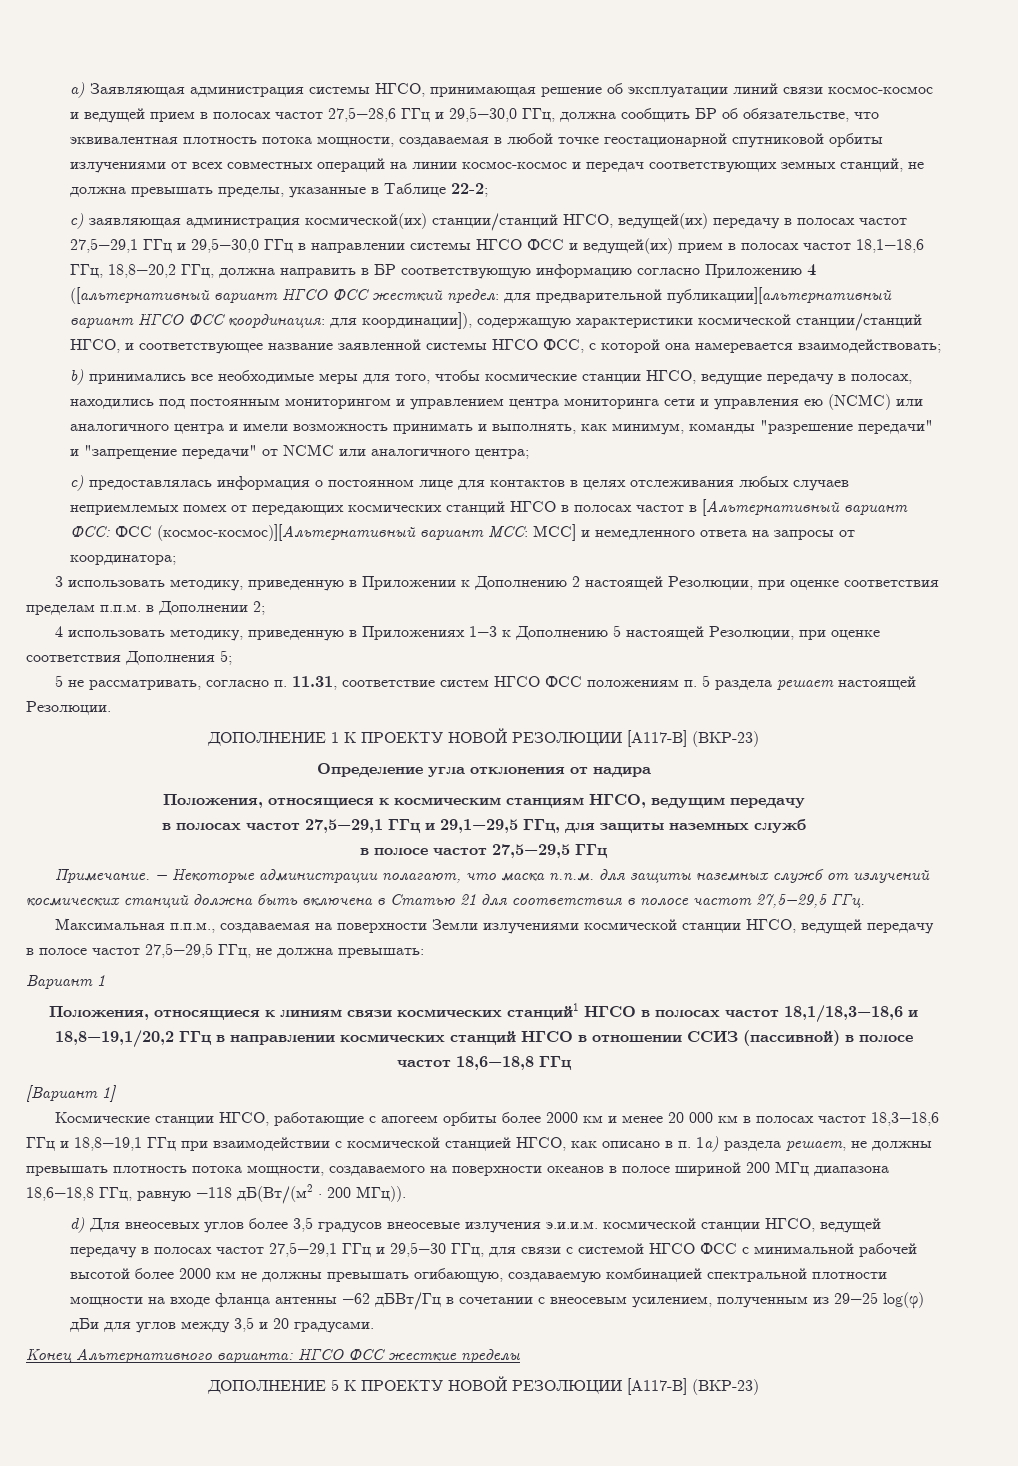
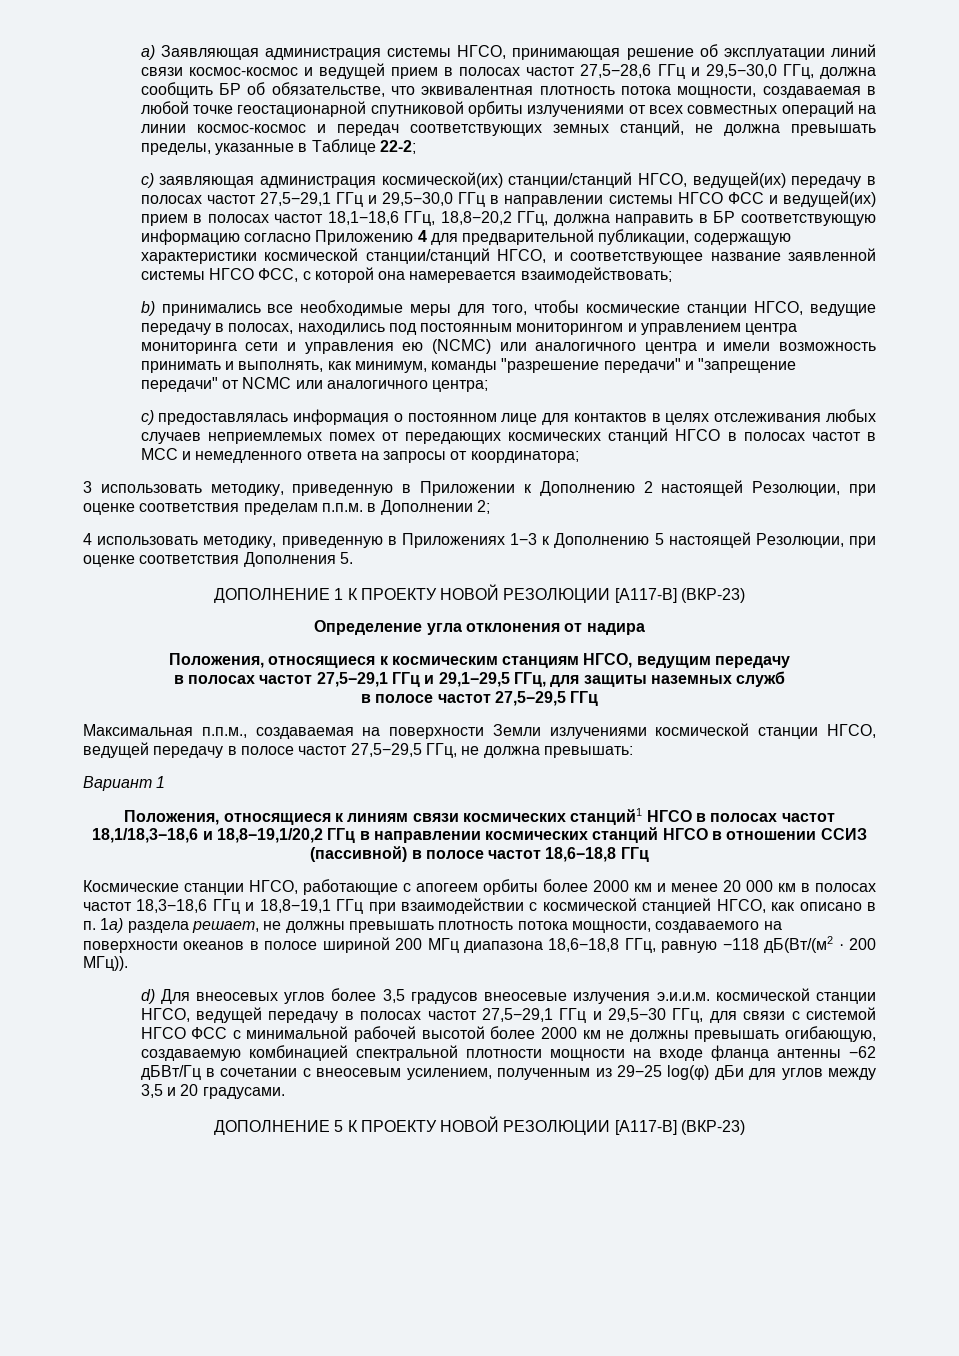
[69,287,892,304] [69,312,472,329] ([альтернативный вариант НГСО ФСС жесткий предел: для предварительной публикации][альтернативный вариант НГСО ФСС координация: для координации]), -> [430,229,690,245] для предварительной публикации,
[701,499,908,516] [69,524,576,541] [Альтернативный вариант ФСС: ФСС (космос-космос)][Альтернативный вариант МСС: МСС] -> [140,448,178,460] МСС
[220,650,232,665] [54,675,916,691] [26,701,111,715] 5; // 5 не рассматривать, согласно п. 11.31, соответствие систем НГСО ФСС положениям п. 5 раздела решает настоящей Резолюции. -> [339,552,353,564] 5.
[54,868,930,884] [26,894,865,908] // Примечание. − Некоторые администрации полагают, что маска п.п.м. для защиты наземных служб от излучений космических станций должна быть включена в Статью 21 для соответствия в полосе частот 27,5−29,5 ГГц. -> (599, 698) none
[26,1085,116,1102] // [Вариант 1] -> (649, 854) none
[26,1348,521,1364] // Конец Альтернативного варианта: НГСО ФСС жесткие пределы -> (285, 1093) none

